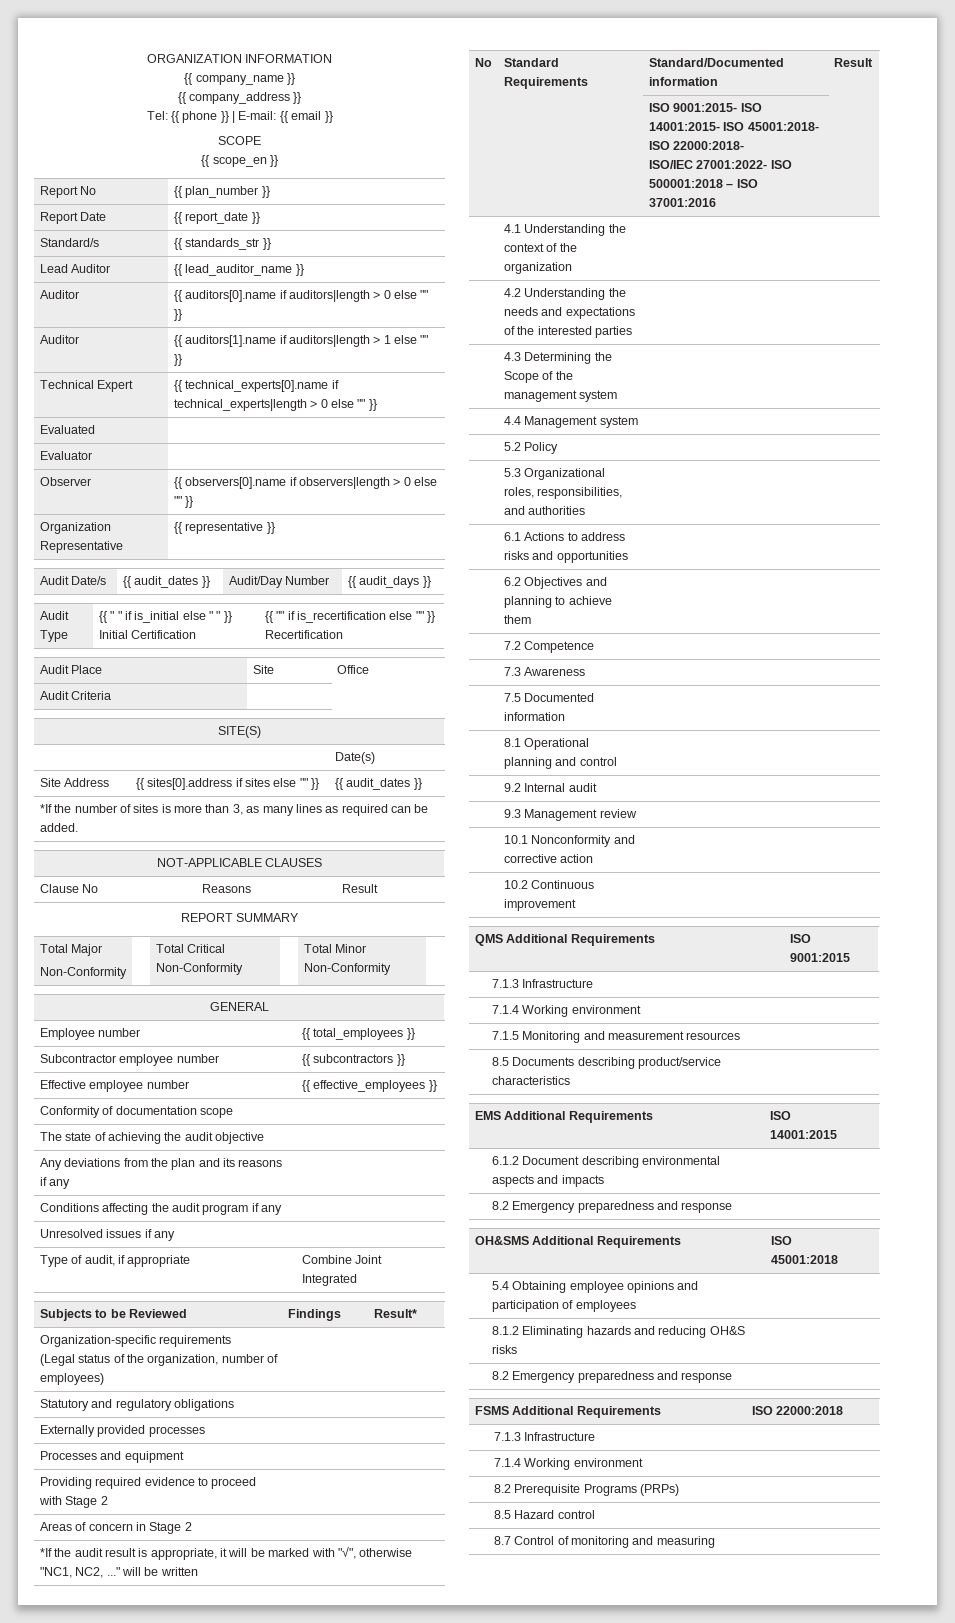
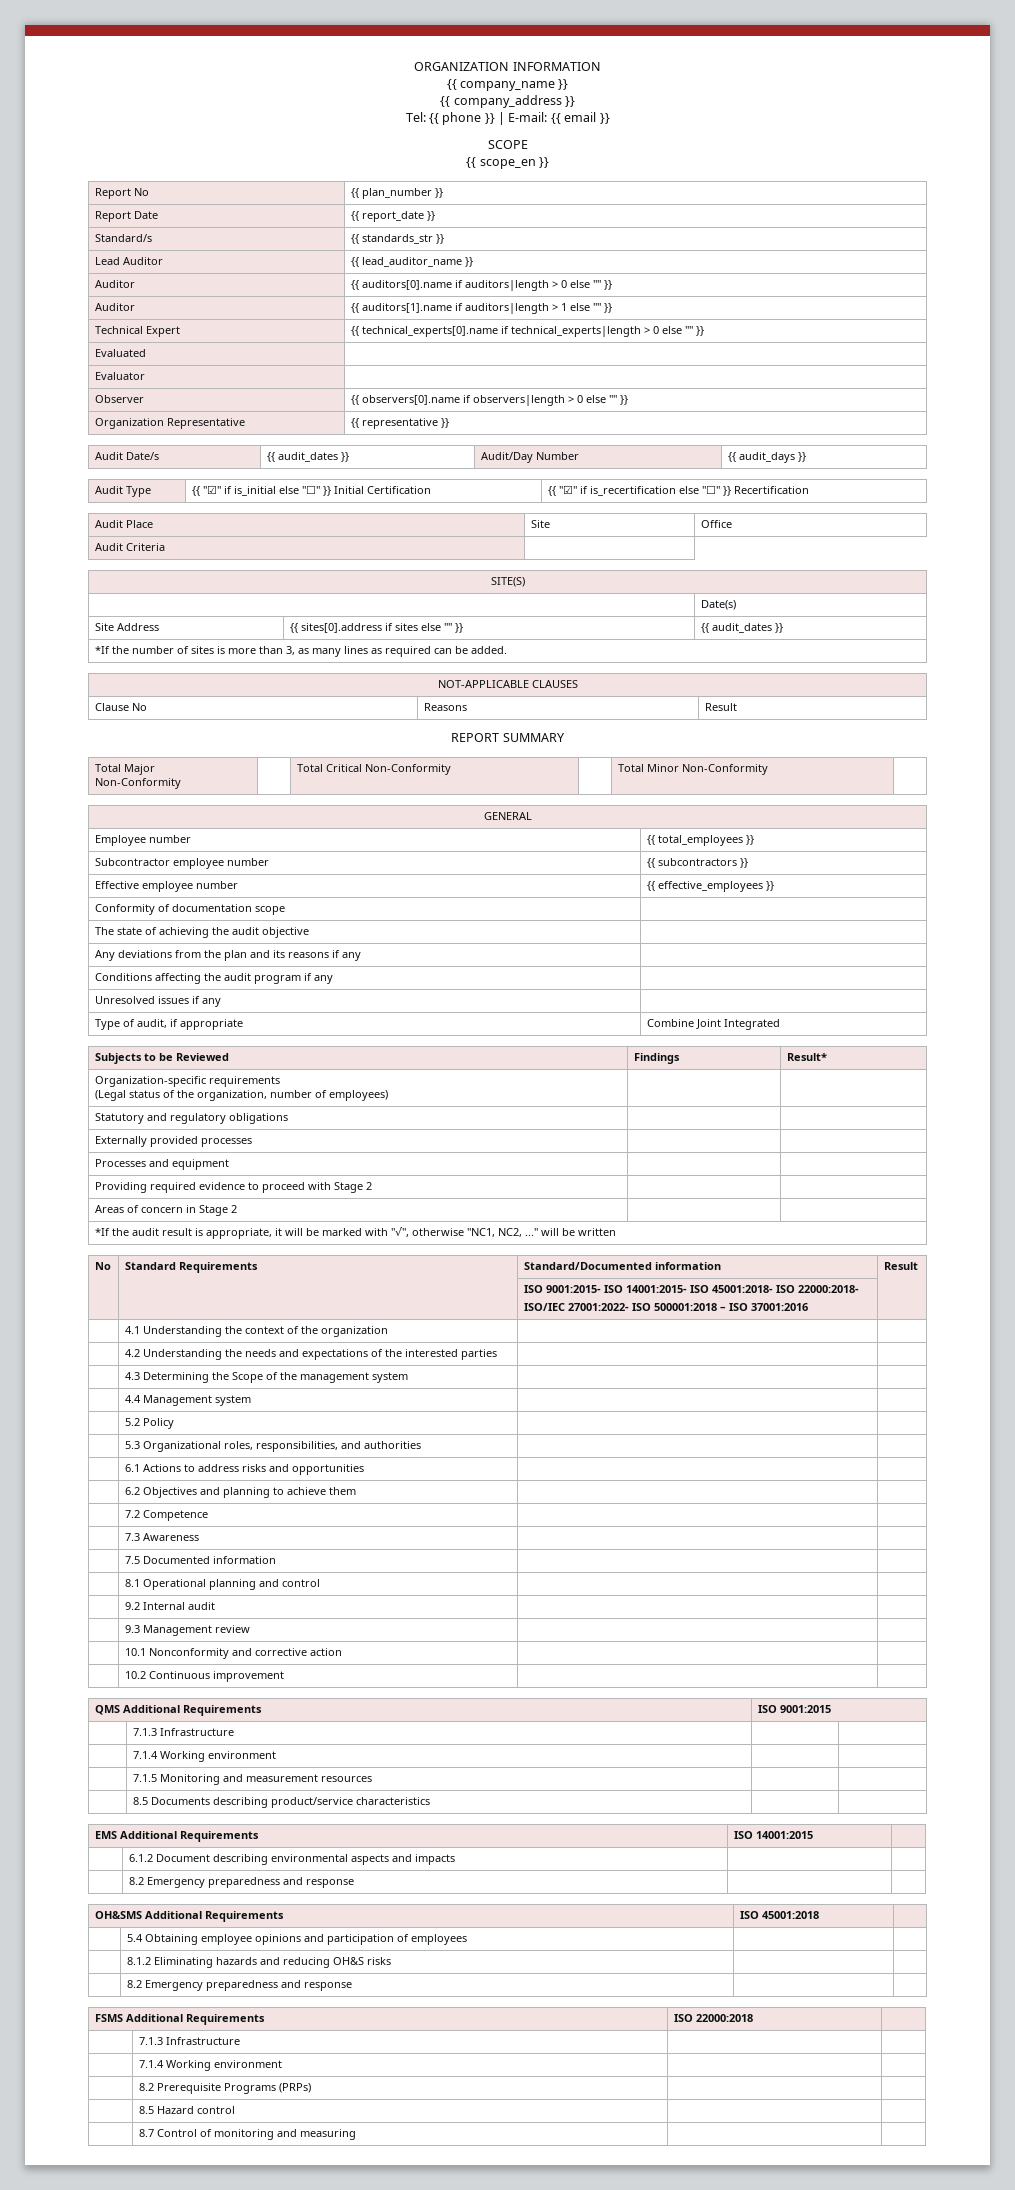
[110,611,122,620] " " -> [202,485,221,494] "☑"
[208,611,221,620] " " -> [301,485,320,494] "☐"
[276,611,285,620] "" -> [558,485,577,494] "☑"
[415,611,424,620] "" -> [701,485,720,494] "☐"

